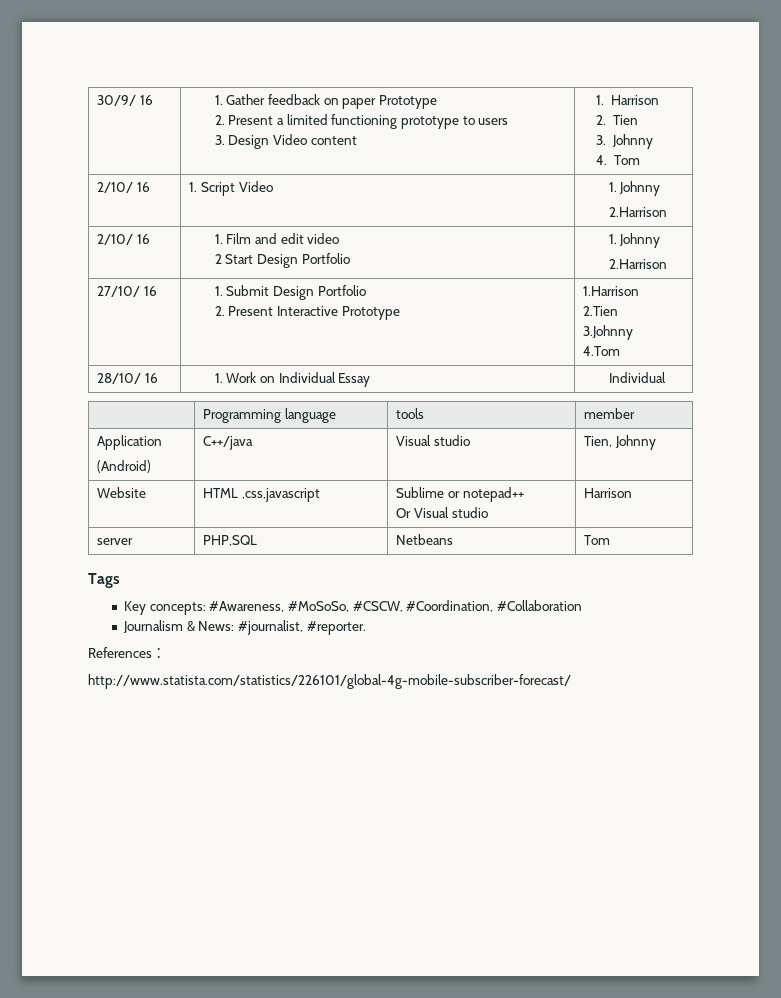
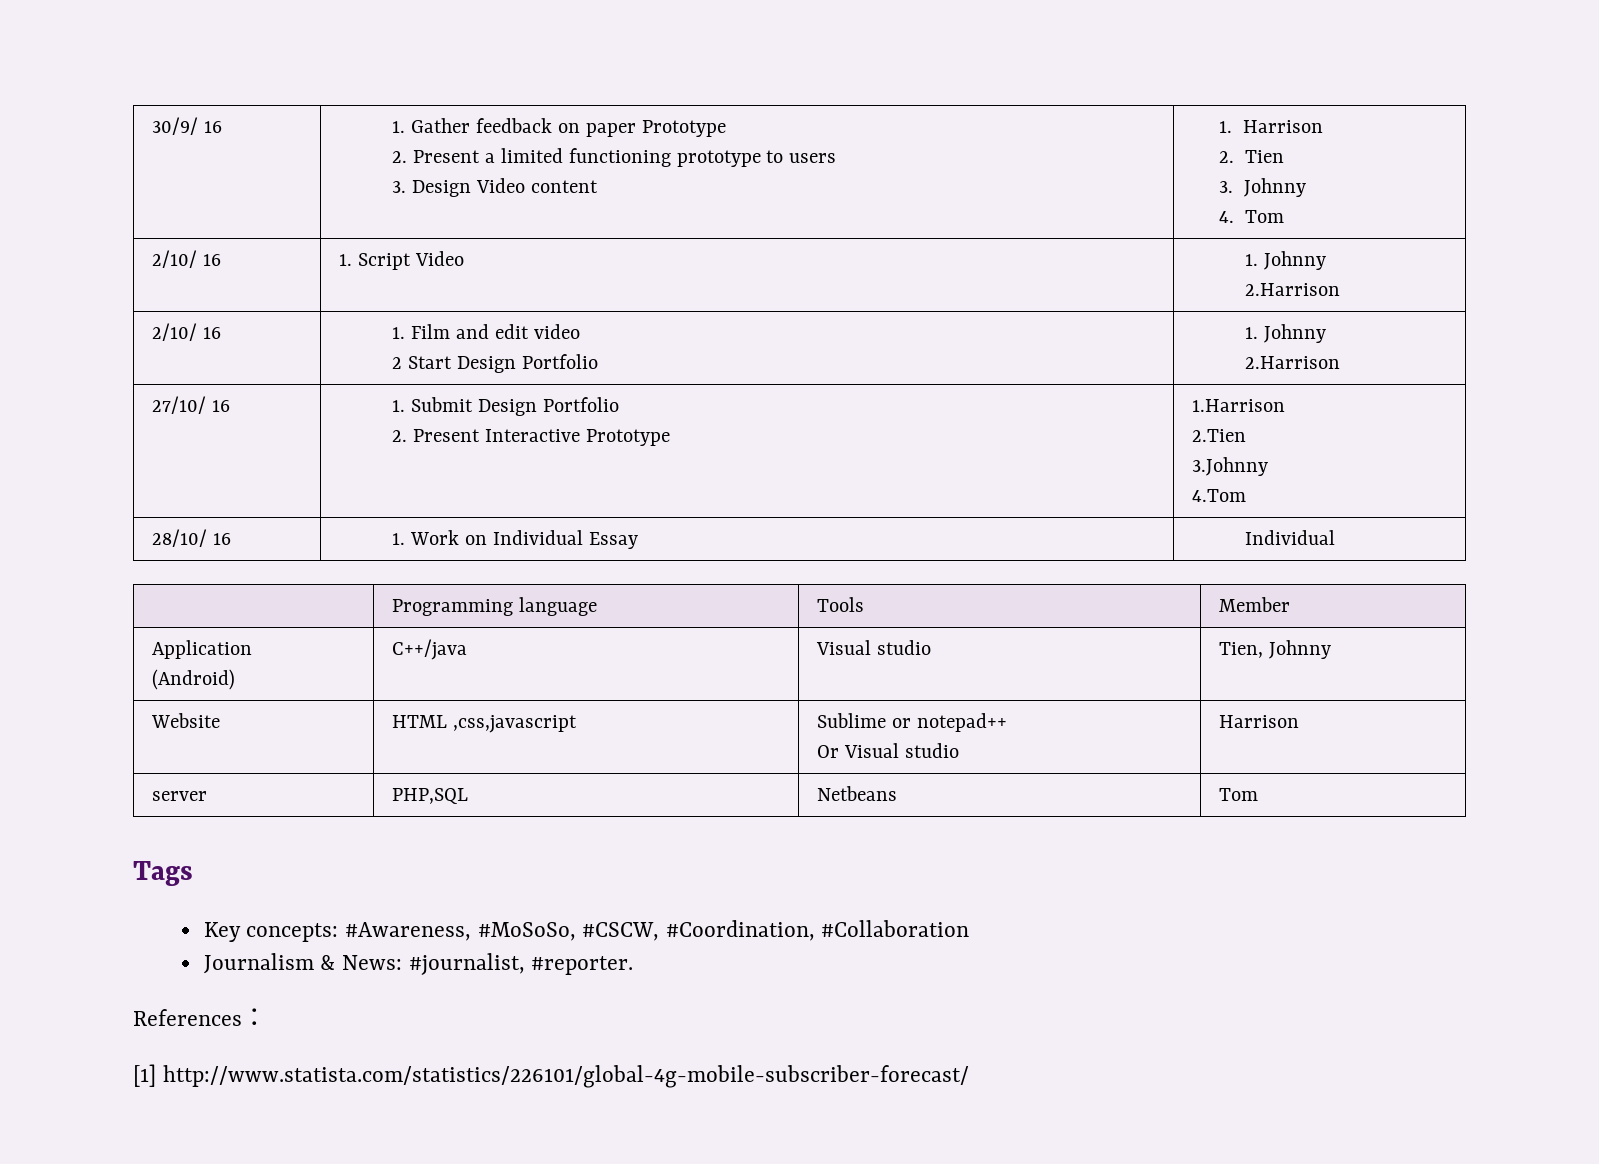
[396,408,425,419] [584,408,636,419] tools | member -> [817,597,865,612] [1219,597,1291,612] Tools | Member
(166, 653) none -> [133,1064,156,1087] [1]

